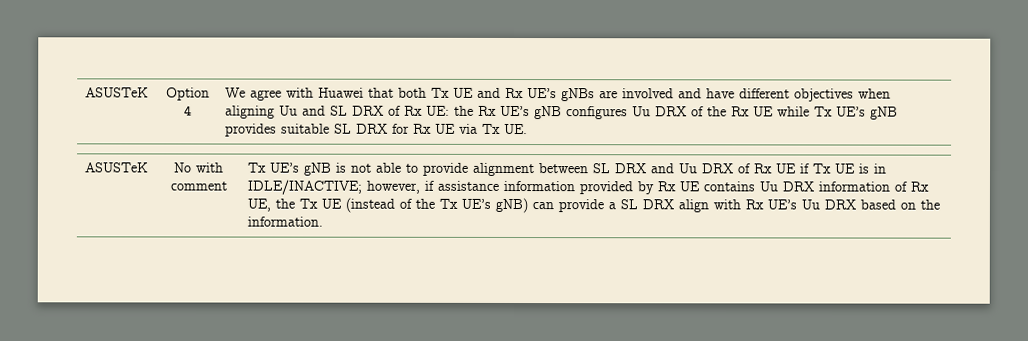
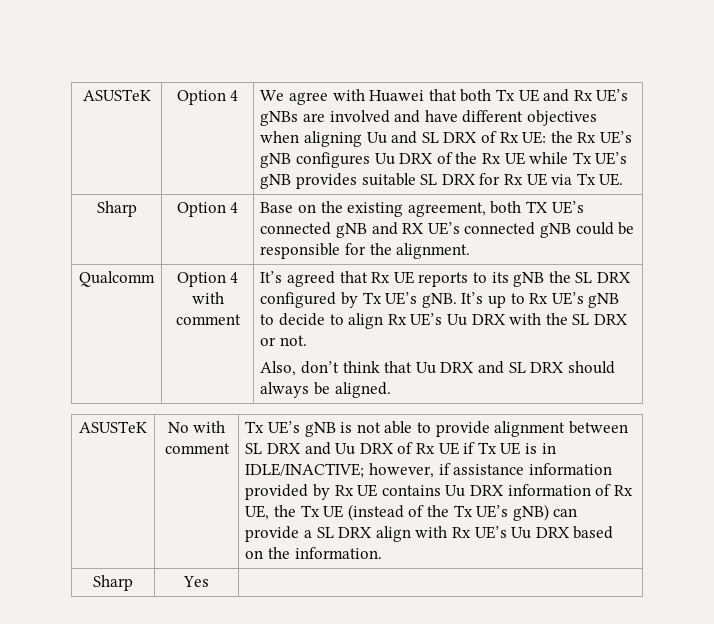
(529, 129) none -> [96,201,137,217] [176,202,239,217] [260,201,584,217] [260,222,635,238] [260,243,471,259] [79,271,155,287] [176,272,239,287] [191,292,224,304] [175,314,241,325] [260,271,630,287] [260,292,620,308] [260,313,627,329] [260,335,308,346] [260,361,615,376] [260,382,391,398] // Sharp | Option 4 | Base on the existing agreement, both TX UE’s connected gNB and RX UE’s connected gNB could be responsible for the alignment. // Qualcomm | Option 4 with comment | It’s agreed that Rx UE reports to its gNB the SL DRX configured by Tx UE’s gNB. It’s up to Rx UE’s gNB to decide to align Rx UE’s Uu DRX with the SL DRX or not. // Also, don’t think that Uu DRX and SL DRX should always be aligned.
(324, 221) none -> [93,575,133,591] [183,576,209,587] // Sharp | Yes |

